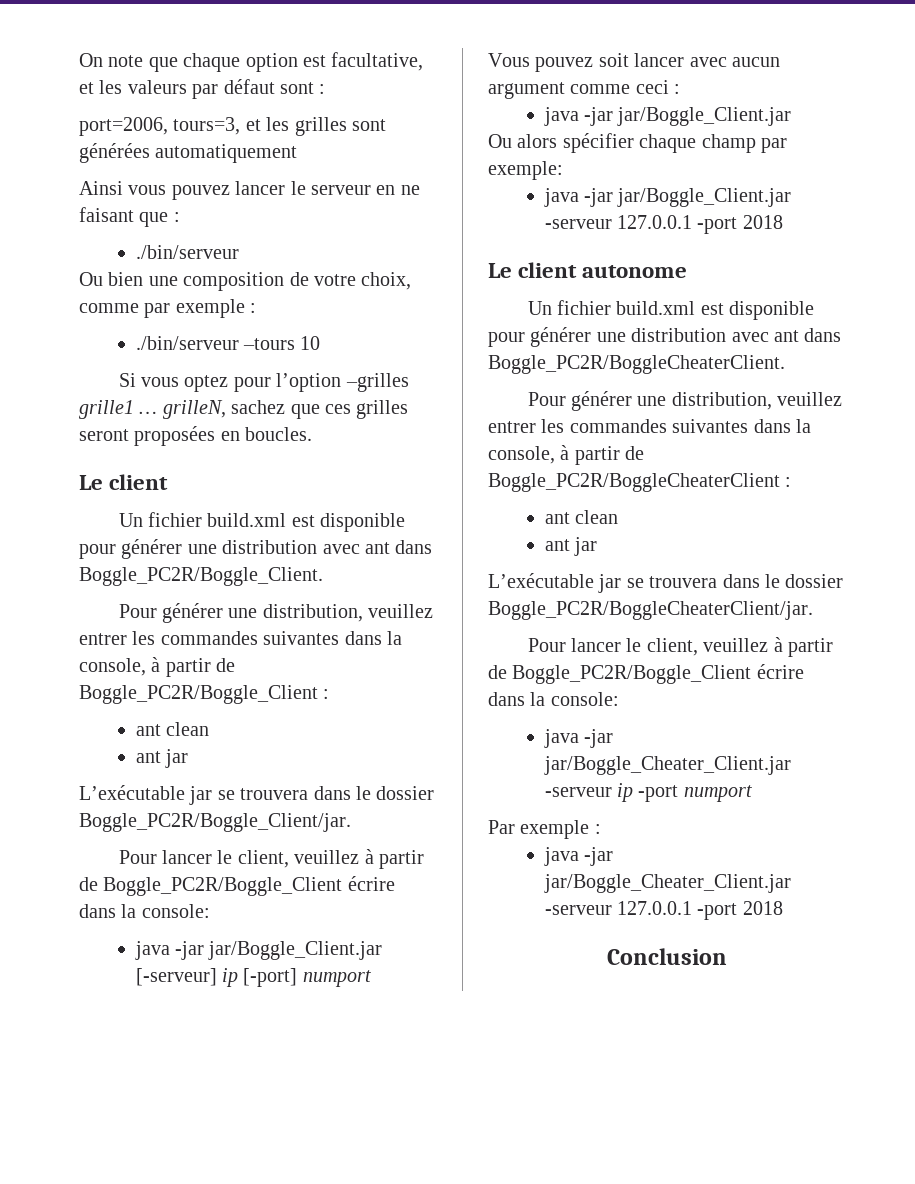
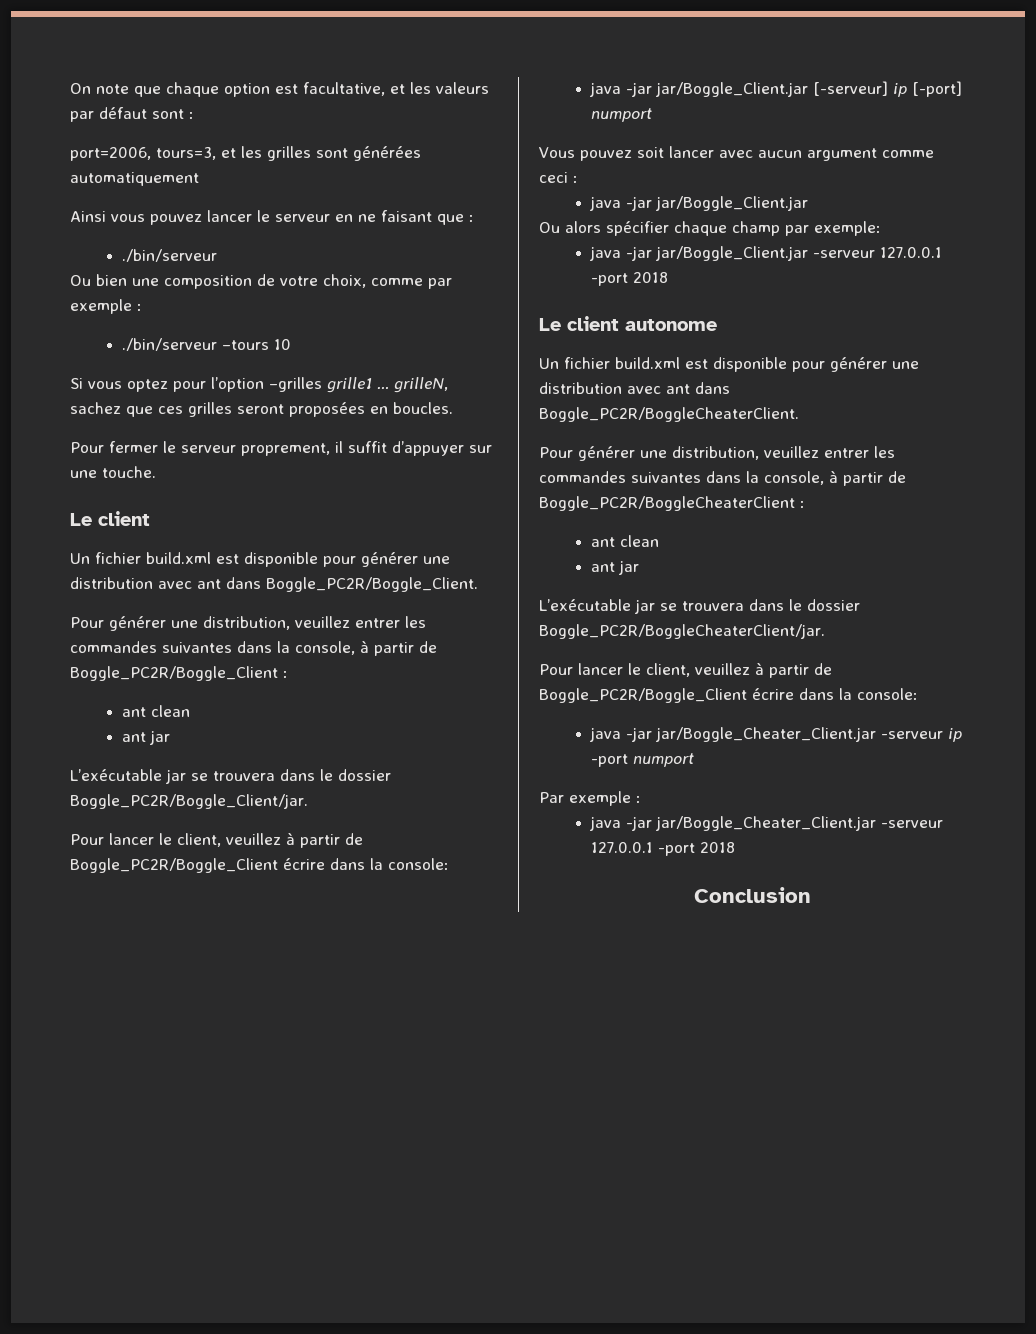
(313, 434) none -> [70,441,492,456] [70,466,156,478] // Pour fermer le serveur proprement, il suffit d’appuyer sur une touche.

